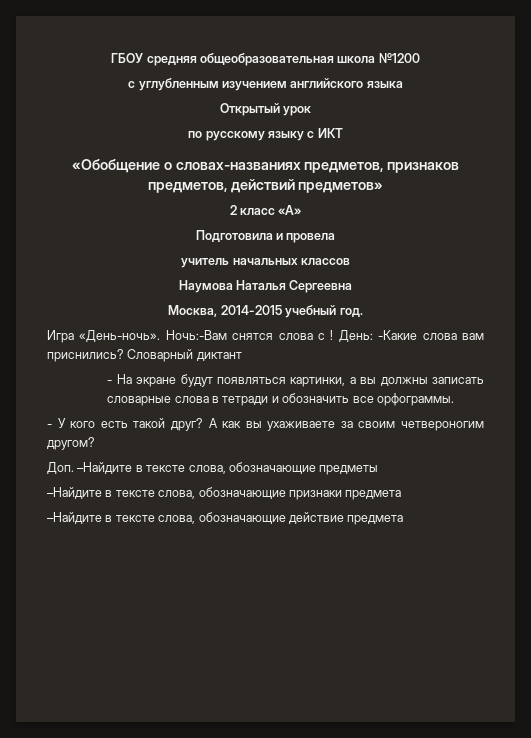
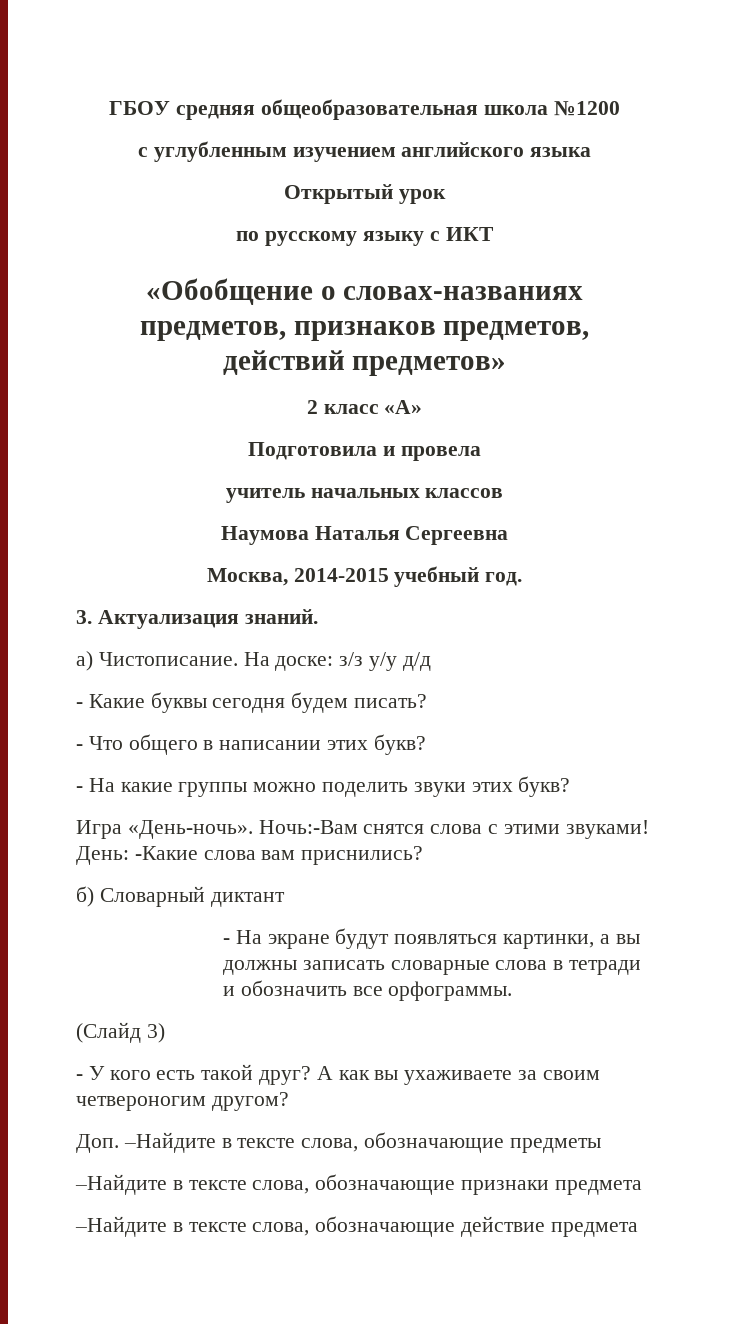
(363, 312) none -> [76,609,318,629] [76,651,431,671] [76,692,428,713] [76,734,426,755] [76,776,571,797] // 3. Актуализация знаний. // а) Чистописание. На доске: з/з у/у д/д // - Какие буквы сегодня будем писать? // - Что общего в написании этих букв? // - На какие группы можно поделить звуки этих букв?
[330,330,334,340] ! -> [503,820,649,839] этими звуками!
(124, 355) none -> [76,886,94,907] // б)
(454, 399) none -> [76,1022,165,1043] // (Слайд 3)

